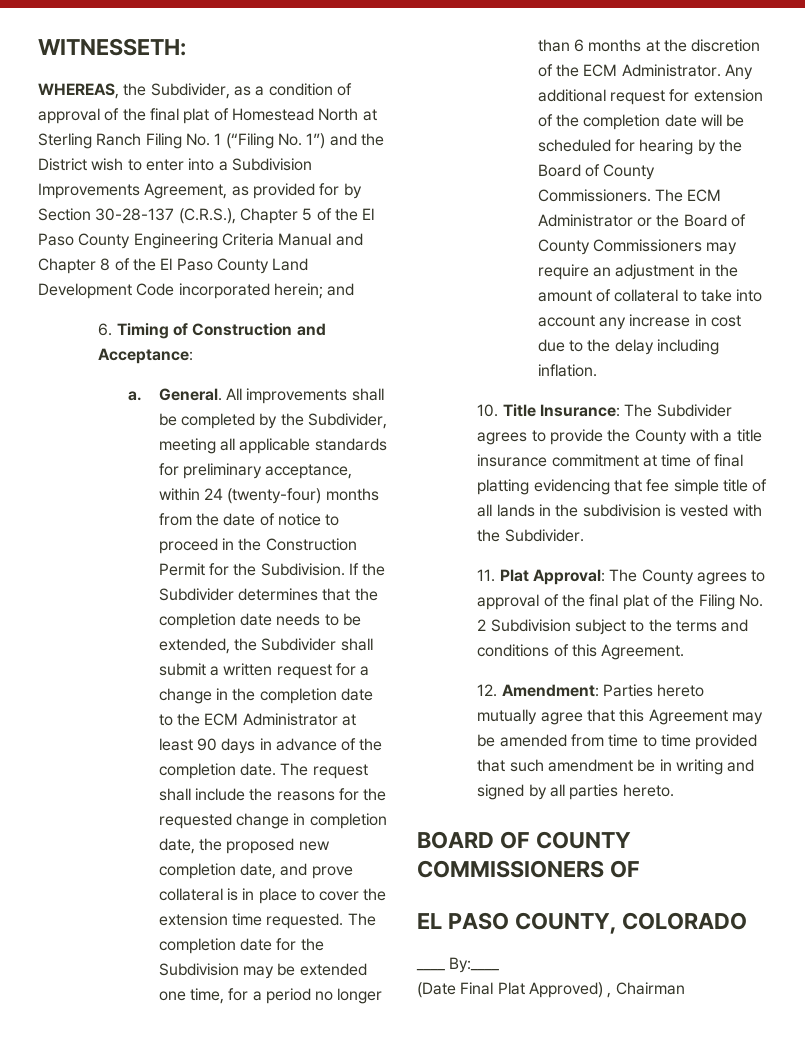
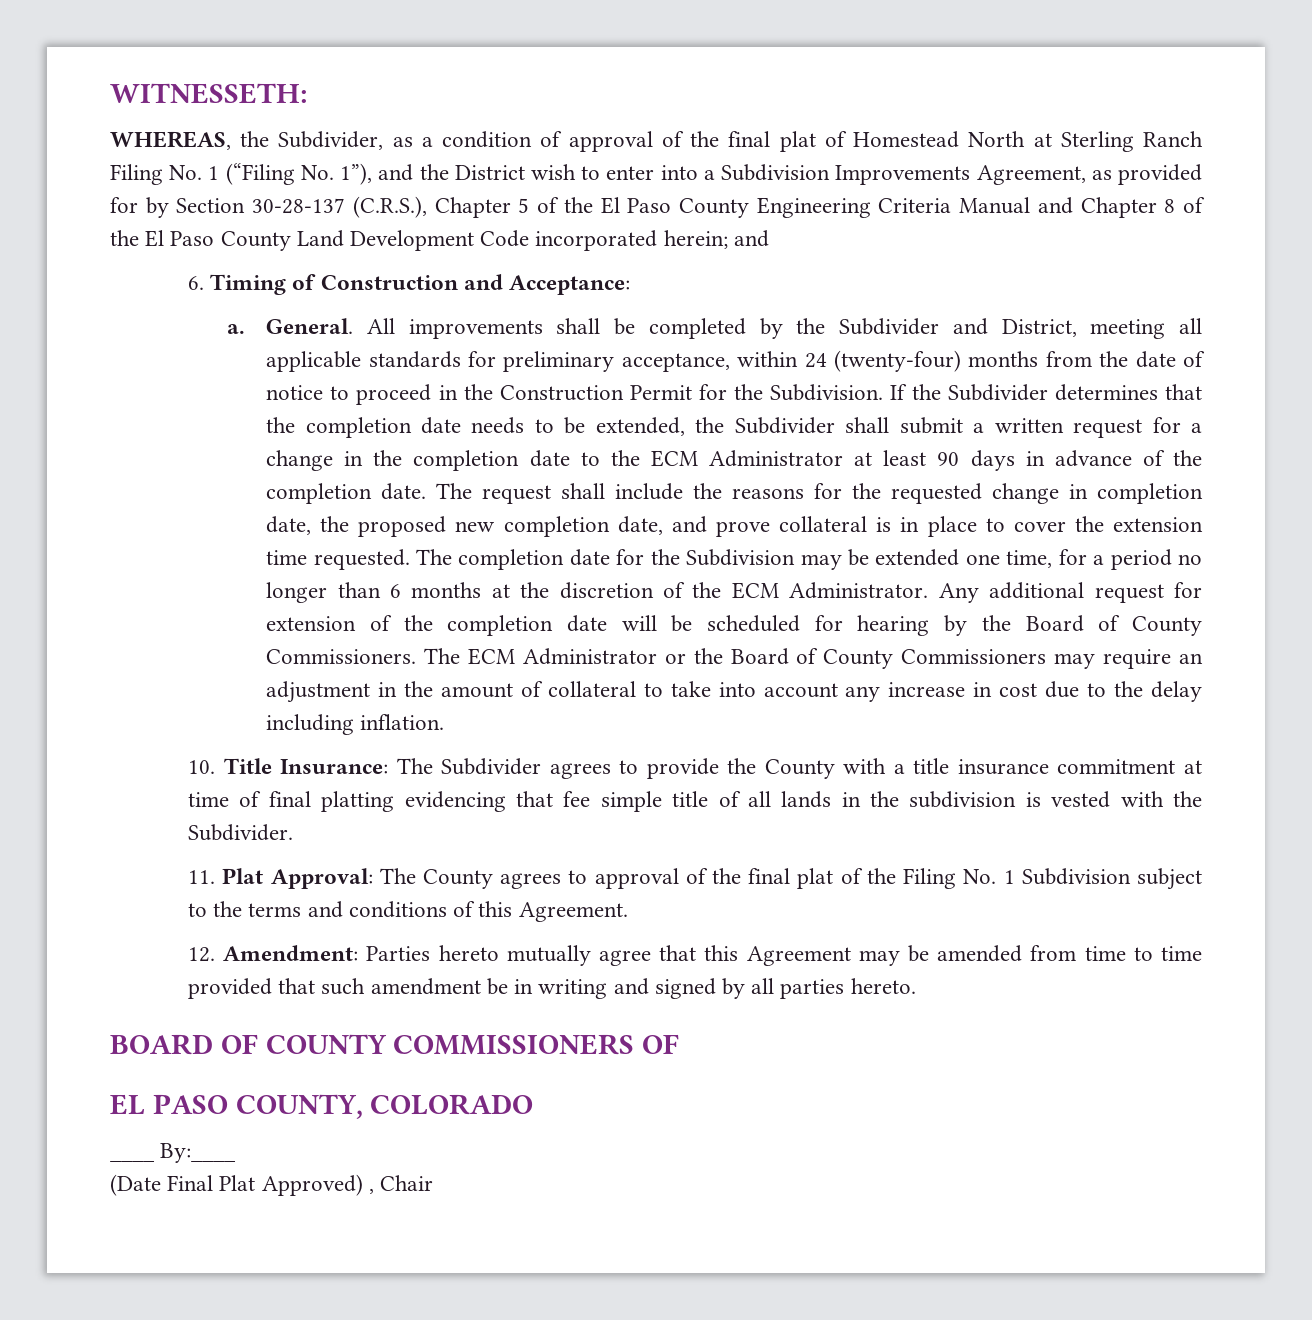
[306,133,326,149] 1”) -> [340,163,373,185] 1”),
[307,413,387,429] Subdivider, -> [839,318,1077,337] Subdivider and District,
[477,619,487,631] 2 -> [1003,870,1015,884] 1
[615,982,685,995] Chairman -> [380,1175,434,1191] Chair

